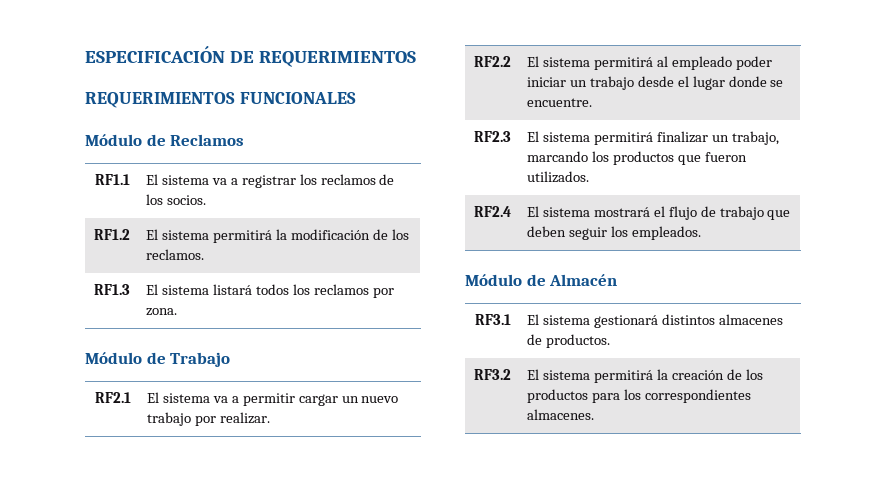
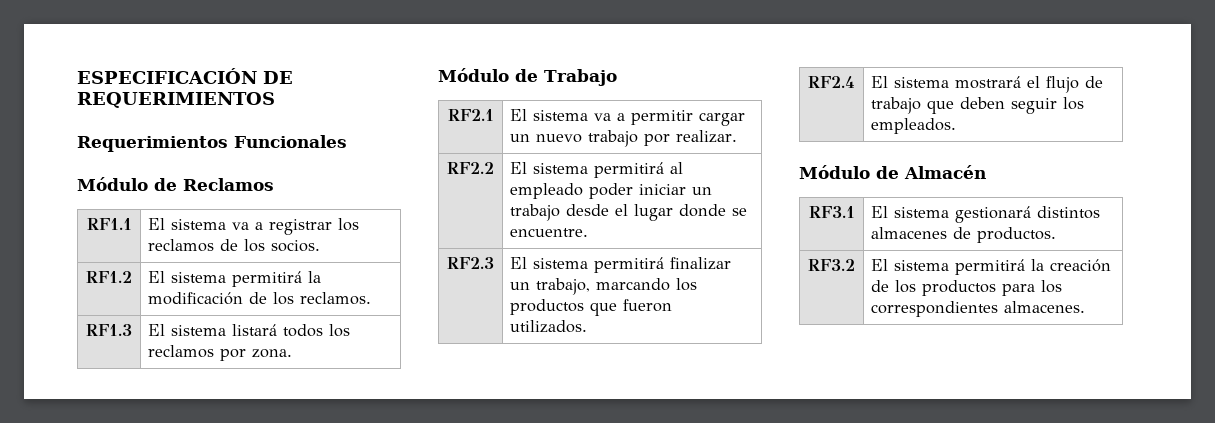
[85,92,356,108] REQUERIMIENTOS FUNCIONALES -> [77,135,347,152] Requerimientos Funcionales

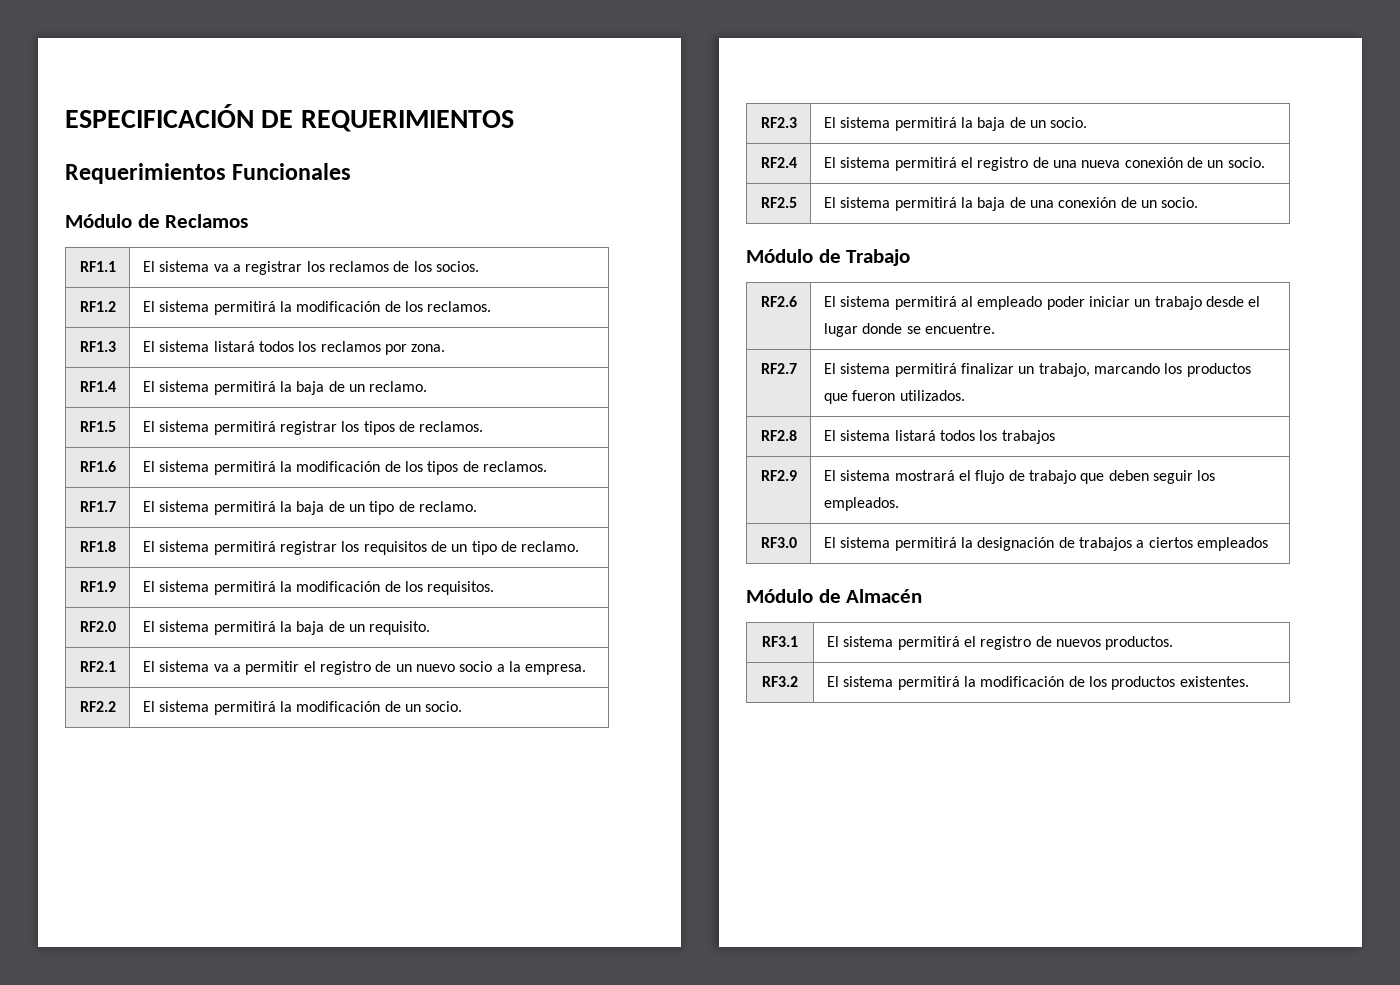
[438,68,617,86] // Módulo de Trabajo -> [79,381,116,392] [142,381,428,395] [79,421,116,432] [142,421,484,435] [79,461,116,472] [142,461,547,475] [79,501,116,512] [142,501,477,515] [79,541,116,552] [142,541,580,555] [79,581,116,592] [142,581,495,595] [79,621,116,632] [142,621,431,635] // RF1.4 | El sistema permitirá la baja de un reclamo. // RF1.5 | El sistema permitirá registrar los tipos de reclamos. // RF1.6 | El sistema permitirá la modificación de los tipos de reclamos. // RF1.7 | El sistema permitirá la baja de un tipo de reclamo. // RF1.8 | El sistema permitirá registrar los requisitos de un tipo de reclamo. // RF1.9 | El sistema permitirá la modificación de los requisitos. // RF2.0 | El sistema permitirá la baja de un requisito.
[699,112,746,126] [510,130,738,147] [447,162,494,174] cargar un nuevo trabajo por realizar. // RF2.2 -> [303,661,587,675] [79,701,116,712] [142,701,463,715] [760,117,797,128] [823,117,1088,131] [760,157,797,168] [823,157,1265,171] [760,197,797,208] [823,197,1199,211] [746,249,911,266] [760,296,797,307] el registro de un nuevo socio a la empresa. // RF2.2 | El sistema permitirá la modificación de un socio. // RF2.3 | El sistema permitirá la baja de un socio. // RF2.4 | El sistema permitirá el registro de una nueva conexión de un socio. // RF2.5 | El sistema permitirá la baja de una conexión de un socio. // Módulo de Trabajo // RF2.6
[447,257,494,269] RF2.3 -> [760,363,797,374] RF2.7
[808,76,855,88] RF2.4 -> [760,430,797,441] [823,430,1055,444] [760,470,797,481] RF2.8 | El sistema listará todos los trabajos // RF2.9
(957, 126) none -> [760,537,797,548] [823,537,1268,551] // RF3.0 | El sistema permitirá la designación de trabajos a ciertos empleados
[955,206,1101,223] [871,227,972,239] gestionará distintos almacenes de -> [897,636,1101,650] permitirá el registro de nuevos
[1050,259,1112,272] creación -> [980,676,1065,687] modificación
[1002,280,1063,296] [871,301,1086,317] para los correspondientes almacenes. -> [1179,676,1249,687] existentes.

